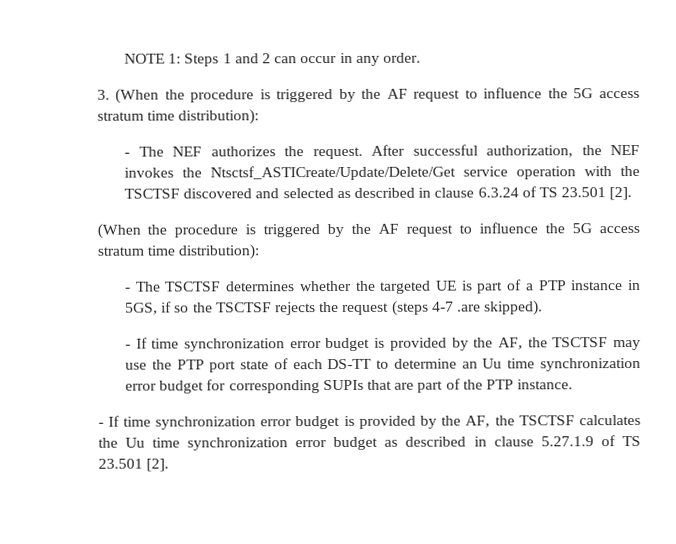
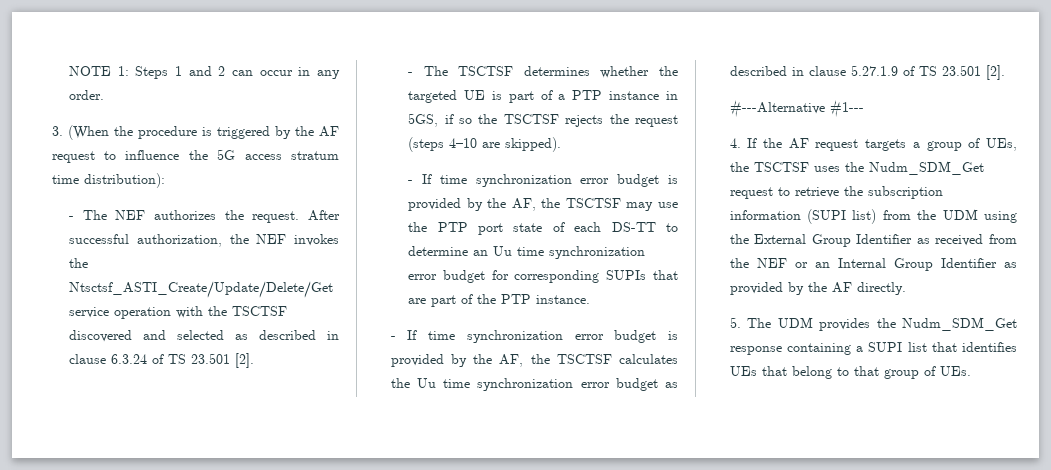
[210,165,457,181] Ntsctsf_ASTICreate/Update/Delete/Get -> [69,281,334,298] Ntsctsf_ASTI_Create/Update/Delete/Get
[96,222,640,239] [96,244,259,260] // (When the procedure is triggered by the AF request to influence the 5G access stratum time distribution): -> (255, 360) none
[431,301,481,312] 4-7 .are -> [449,138,501,148] 4–10 are
(169, 465) none -> [729,100,864,118] [729,138,1017,151] [729,161,984,175] [729,186,943,199] [729,209,1017,224] [729,234,1017,247] [729,258,1017,271] [729,282,906,295] [729,317,1017,331] [729,342,1017,355] [729,366,971,379] // #---Alternative #1--- // 4. If the AF request targets a group of UEs, the TSCTSF uses the Nudm_SDM_Get request to retrieve the subscription information (SUPI list) from the UDM using the External Group Identifier as received from the NEF or an Internal Group Identifier as provided by the AF directly. // 5. The UDM provides the Nudm_SDM_Get response containing a SUPI list that identifies UEs that belong to that group of UEs.

